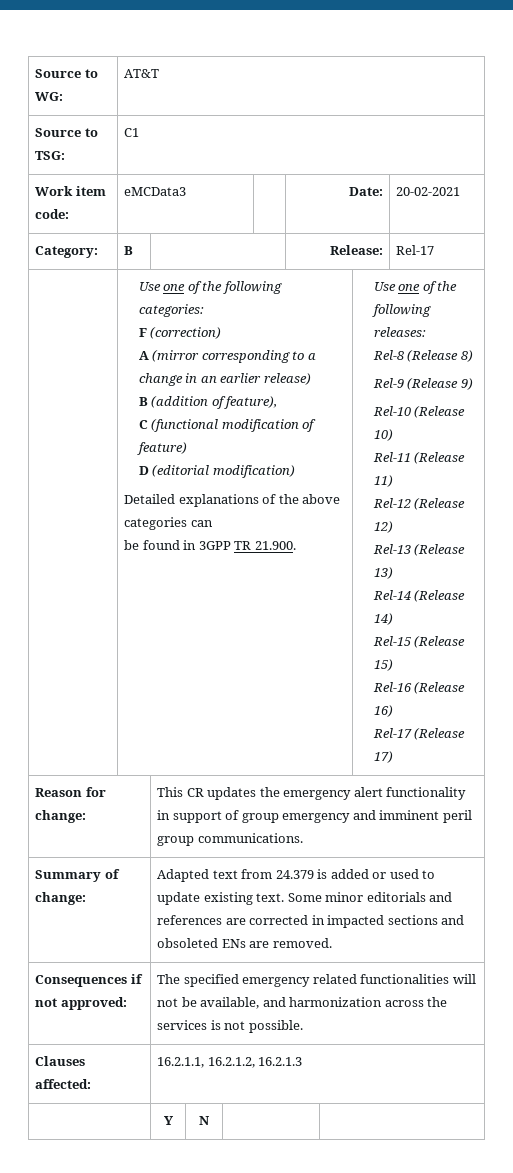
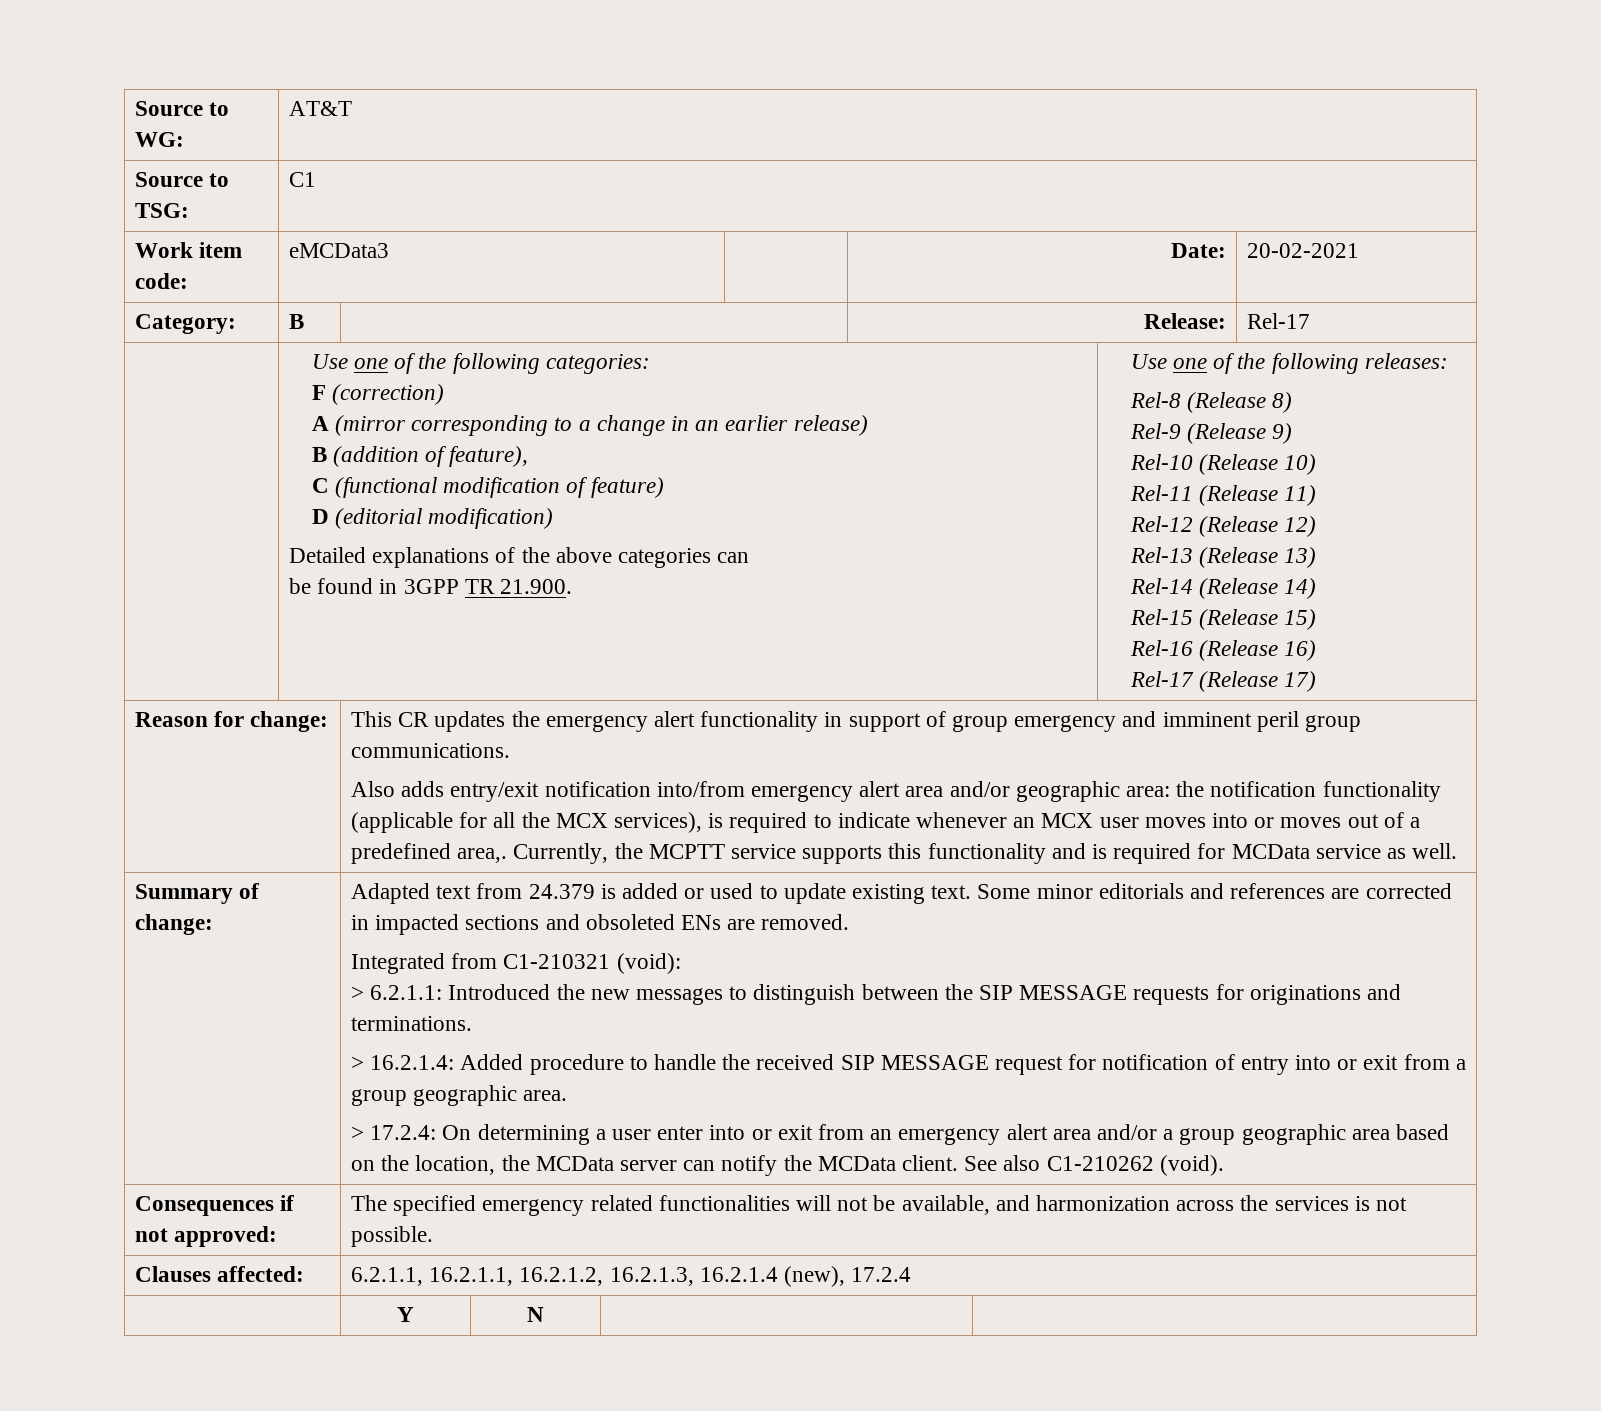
(303, 838) none -> [350,781,1441,802] [350,812,1421,833] [350,843,1458,864] // Also adds entry/exit notification into/from emergency alert area and/or geographic area: the notification functionality (applicable for all the MCX services), is required to indicate whenever an MCX user moves into or moves out of a predefined area,. Currently, the MCPTT service supports this functionality and is required for MCData service as well.
(332, 943) none -> [350,953,681,974] [350,984,1402,1005] [350,1016,472,1031] [350,1054,1466,1075] [350,1085,568,1106] [350,1124,1450,1145] [350,1155,1224,1176] // Integrated from C1-210321 (void): // > 6.2.1.1: Introduced the new messages to distinguish between the SIP MESSAGE requests for originations and terminations. // > 16.2.1.4: Added procedure to handle the received SIP MESSAGE request for notification of entry into or exit from a group geographic area. // > 17.2.4: On determining a user enter into or exit from an emergency alert area and/or a group geographic area based on the location, the MCData server can notify the MCData client. See also C1-210262 (void).
(92, 1084) none -> [350,1267,423,1286] 6.2.1.1,
[258,1057,303,1066] 16.2.1.3 -> [609,1266,912,1287] 16.2.1.3, 16.2.1.4 (new), 17.2.4

